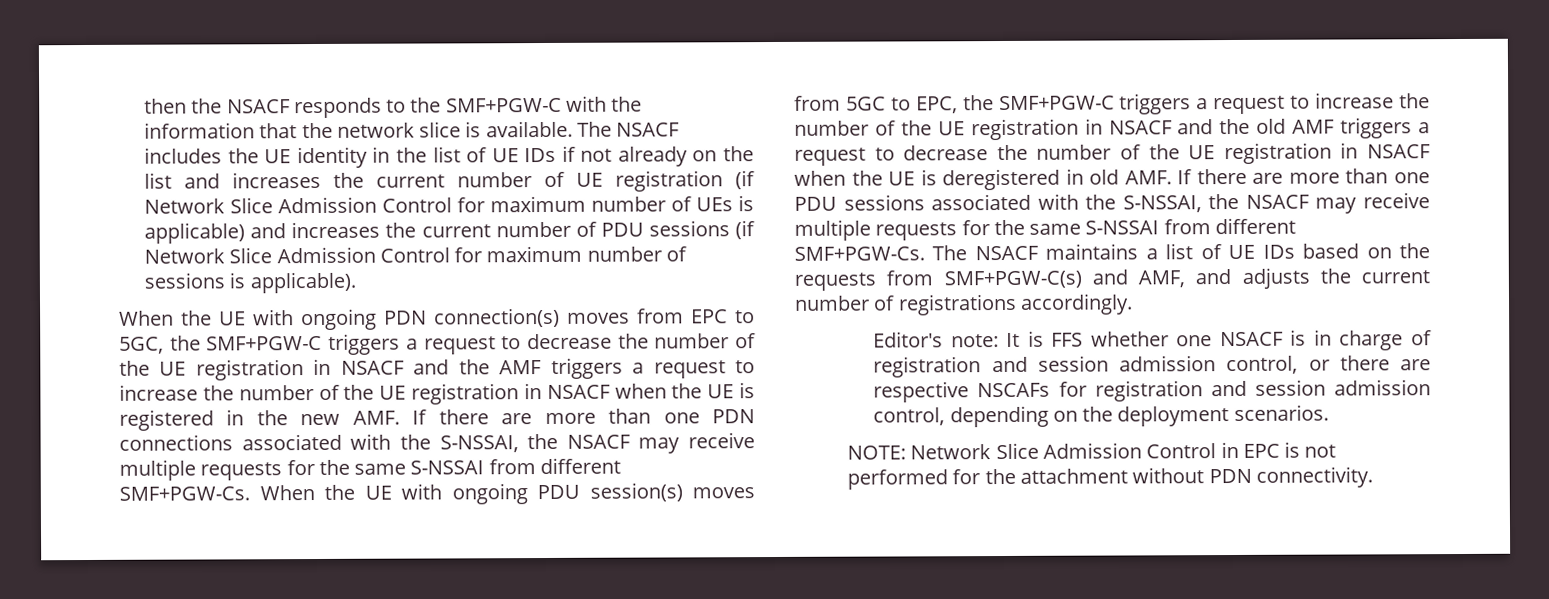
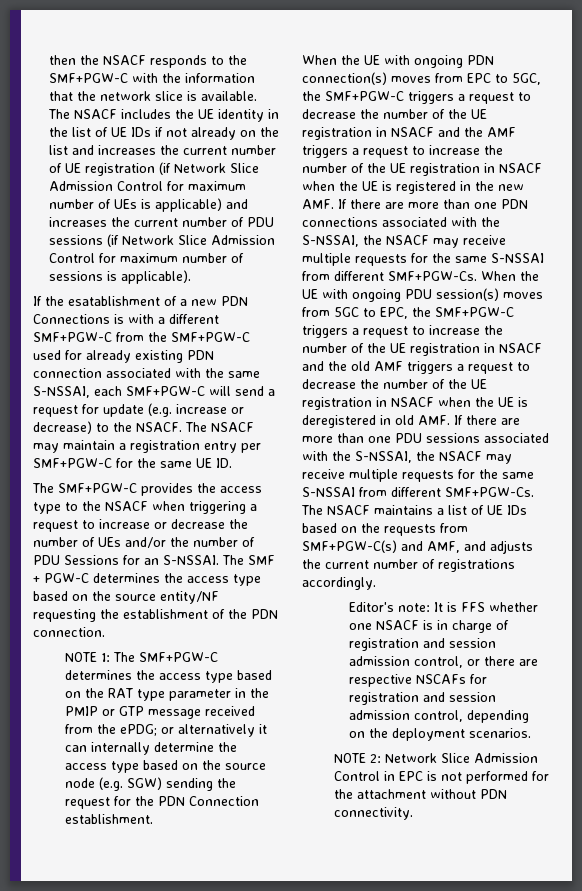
(356, 282) none -> [33,296,248,306] [33,314,219,324] [33,332,250,342] [33,350,214,363] [33,368,260,378] [33,386,275,398] [33,403,244,417] [33,421,254,434] [33,440,261,453] [33,458,232,468] [32,483,262,496] [33,501,257,514] [33,519,248,532] [33,537,255,548] [33,555,275,565] [33,573,261,586] [33,591,219,604] [33,609,278,622] [33,627,105,637] [64,652,218,662] [64,670,272,683] [64,688,269,701] [64,706,255,719] [64,724,267,737] [64,742,237,755] [64,760,266,773] [64,777,236,791] [64,796,259,809] [64,814,153,824] // If the esatablishment of a new PDN Connections is with a different SMF+PGW-C from the SMF+PGW-C used for already existing PDN connection associated with the same S-NSSAI, each SMF+PGW-C will send a request for update (e.g. increase or decrease) to the NSACF. The NSACF may maintain a registration entry per SMF+PGW-C for the same UE ID. // The SMF+PGW-C provides the access type to the NSACF when triggering a request to increase or decrease the number of UEs and/or the number of PDU Sessions for an S-NSSAI. The SMF + PGW-C determines the access type based on the source entity/NF requesting the establishment of the PDN connection. // NOTE 1: The SMF+PGW-C determines the access type based on the RAT type parameter in the PMIP or GTP message received from the ePDG; or alternatively it can internally determine the access type based on the source node (e.g. SGW) sending the request for the PDN Connection establishment.
[847,445,907,460] NOTE: -> [333,753,381,763] NOTE 2:

